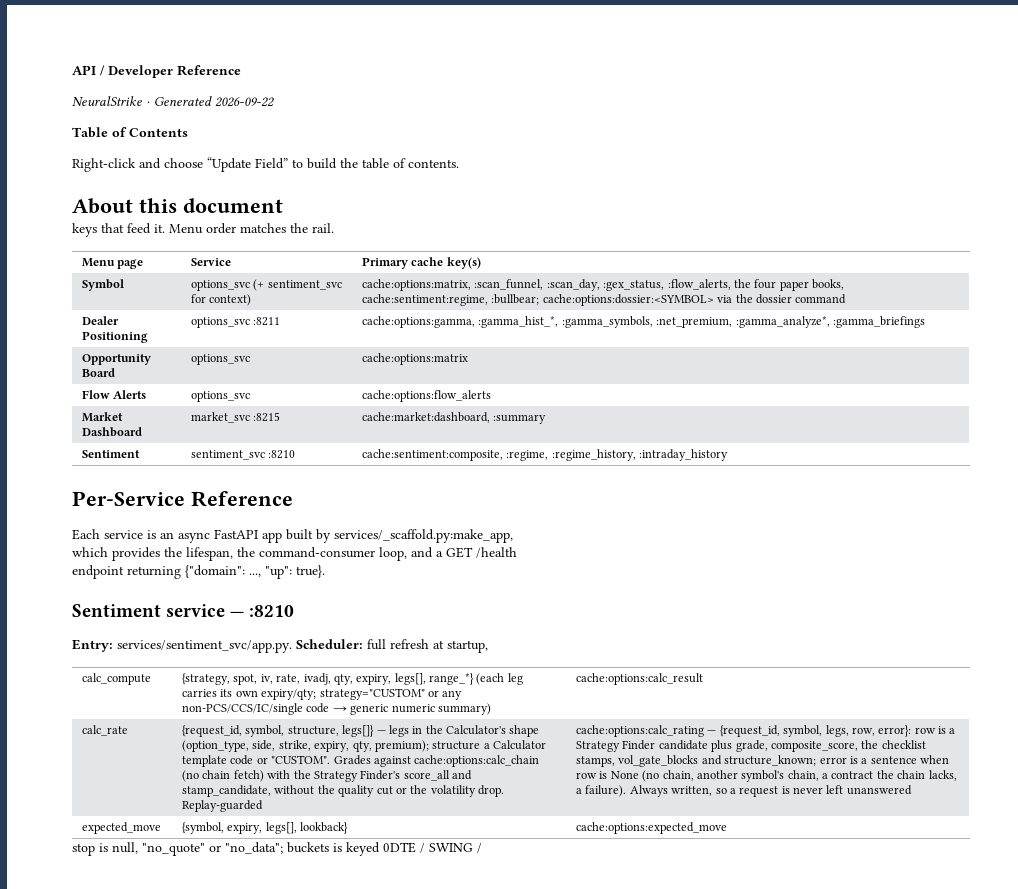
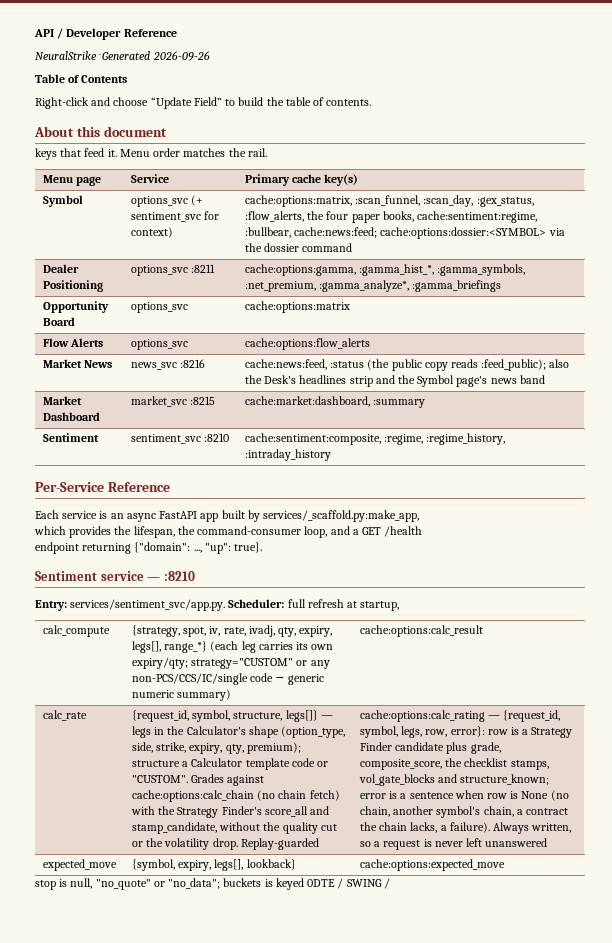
[215,97,275,107] 2026-09-22 -> [152,51,210,61] 2026-09-26
[491,294,540,305] :bullbear; -> [244,227,378,238] :bullbear, cache:news:feed;
(492, 396) none -> [42,359,113,368] [130,359,206,370] [244,359,570,371] [244,375,545,387] // Market News | news_svc :8216 | cache:news:feed, :status (the public copy reads :feed_public); also the Desk's headlines strip and the Symbol page's news band

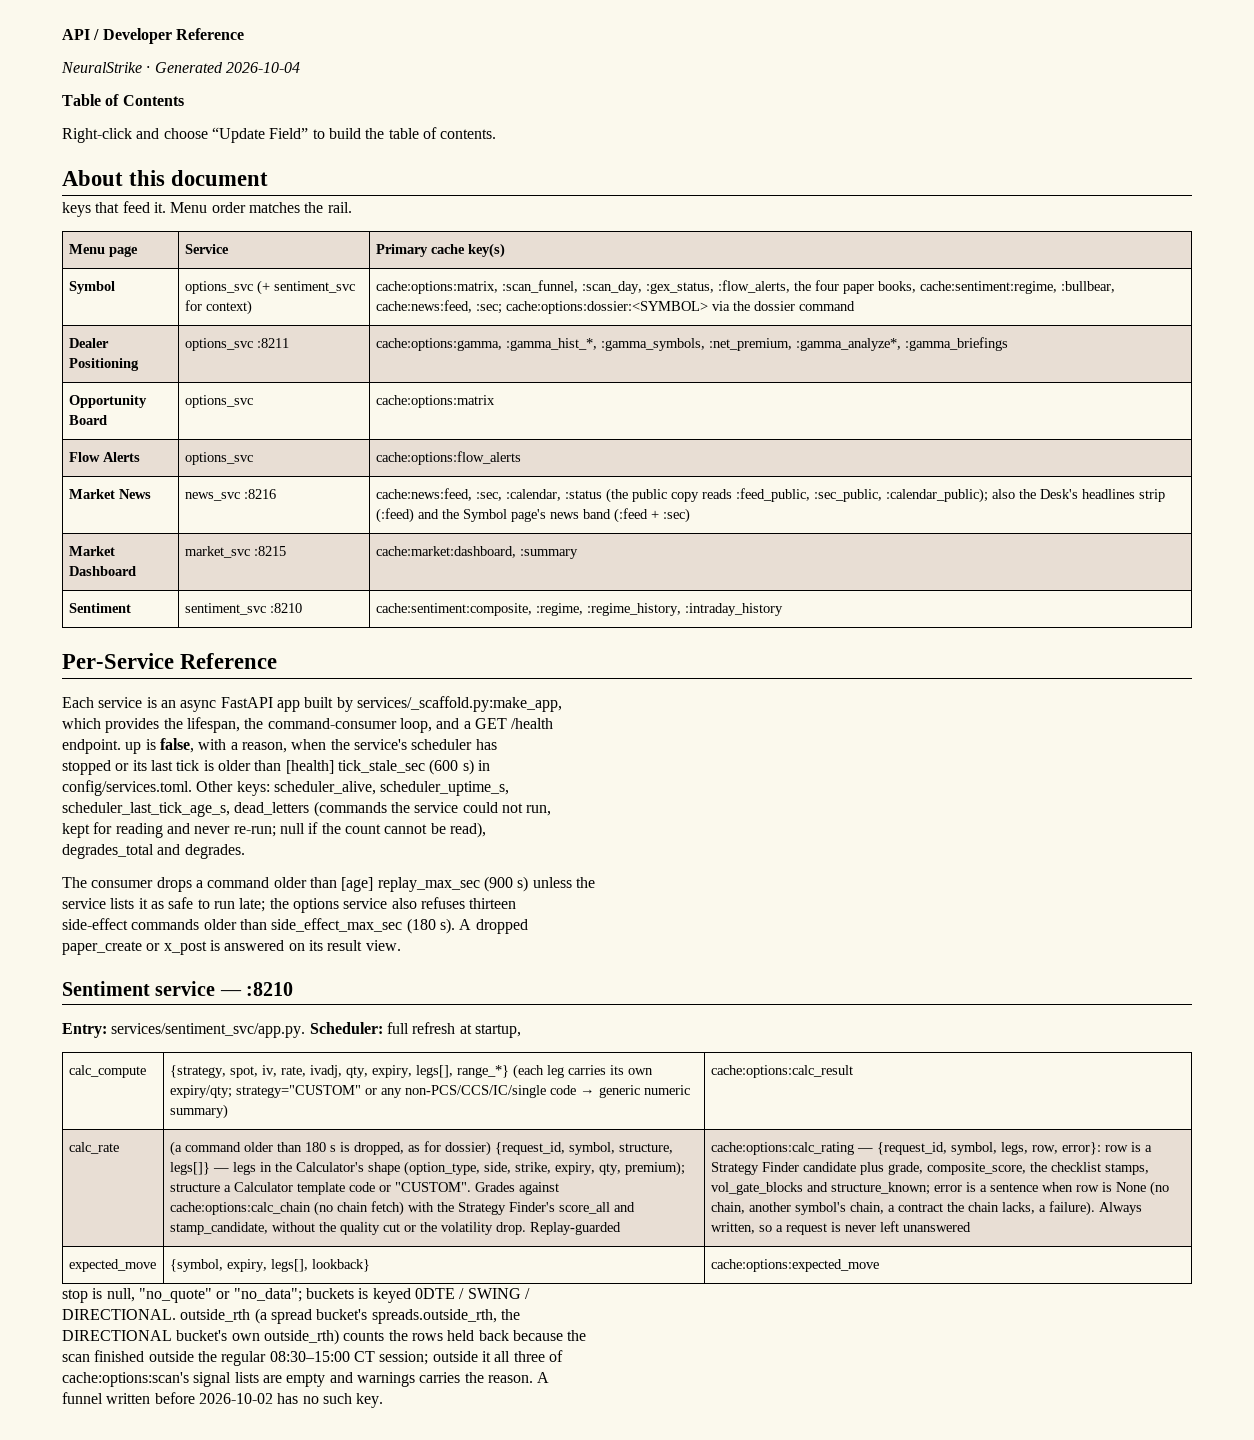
[152,51,210,61] 2026-09-26 -> [225,62,300,73] 2026-10-04
[294,227,378,238] cache:news:feed; -> [375,300,502,314] cache:news:feed, :sec;
(327, 364) none -> [475,489,561,501] :sec, :calendar,
[481,359,547,371] :feed_public); -> [735,488,988,503] :feed_public, :sec_public, :calendar_public);
(373, 381) none -> [375,508,414,523] (:feed)
(545, 379) none -> [613,508,690,523] (:feed + :sec)
[35,542,263,554] endpoint returning {"domain": ..., "up": true}. -> [62,738,497,754] [62,759,490,775] [62,780,510,796] [62,801,552,817] [62,822,486,838] [62,844,245,859] [62,876,595,892] [62,897,517,913] [62,918,528,934] [62,940,401,955] endpoint. up is false, with a reason, when the service's scheduler has // stopped or its last tick is older than [health] tick_stale_sec (600 s) in // config/services.toml. Other keys: scheduler_alive, scheduler_uptime_s, // scheduler_last_tick_age_s, dead_letters (commands the service could not run, // kept for reading and never re-run; null if the count cannot be read), // degrades_total and degrades. // The consumer drops a command older than [age] replay_max_sec (900 s) unless the // service lists it as safe to run late; the options service also refuses thirteen // side-effect commands older than side_effect_max_sec (180 s). A dropped // paper_create or x_post is answered on its result view.
(87, 715) none -> [169,1141,491,1156] (a command older than 180 s is dropped, as for dossier)
(390, 883) none -> [62,1308,520,1324] [62,1329,587,1345] [62,1350,563,1366] [62,1372,550,1387] [62,1392,384,1408] // DIRECTIONAL. outside_rth (a spread bucket's spreads.outside_rth, the // DIRECTIONAL bucket's own outside_rth) counts the rows held back because the // scan finished outside the regular 08:30–15:00 CT session; outside it all three of // cache:options:scan's signal lists are empty and warnings carries the reason. A // funnel written before 2026-10-02 has no such key.

